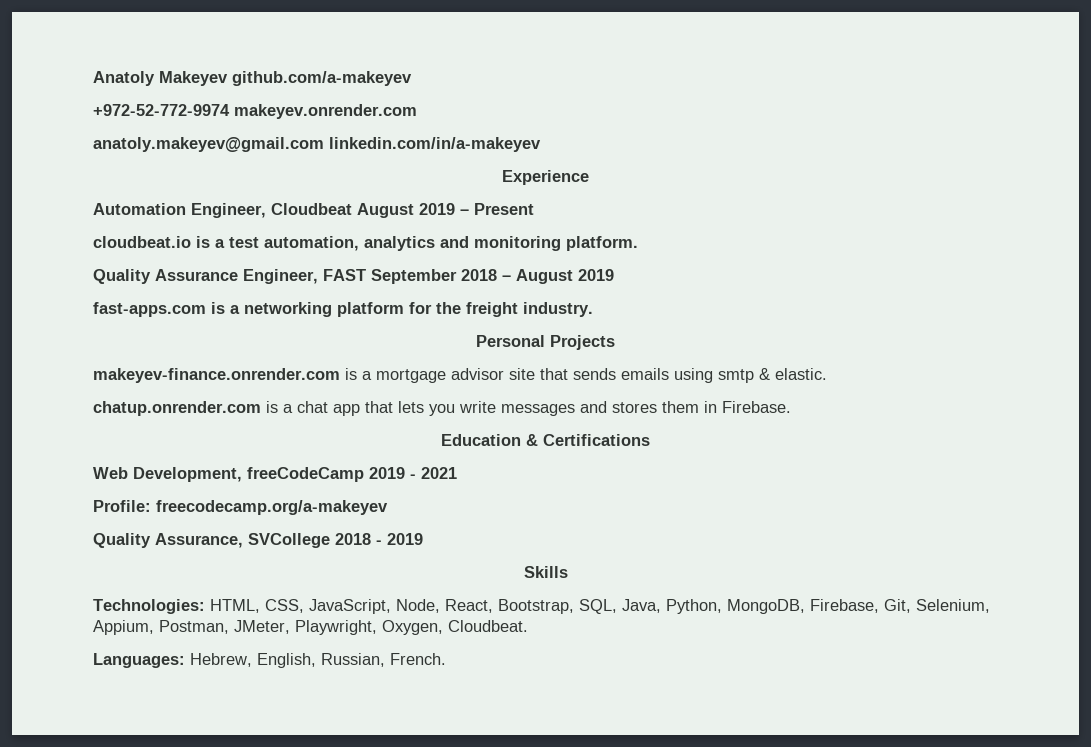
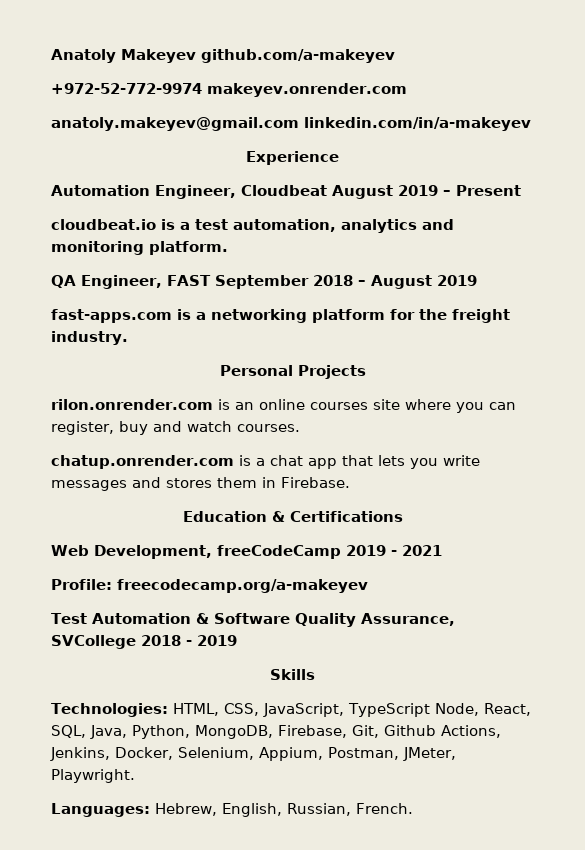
[93,269,238,284] Quality Assurance -> [51,275,76,288] QA
[93,368,827,383] makeyev-finance.onrender.com is a mortgage advisor site that sends emails using smtp & elastic. -> [51,399,516,413] [51,421,300,435] rilon.onrender.com is an online courses site where you can register, buy and watch courses.
(388, 507) none -> [51,613,290,624] Test Automation & Software
(391, 606) none -> [347,703,430,717] TypeScript
[498,599,574,614] Bootstrap, -> (531, 709) none
(911, 606) none -> [383,725,501,738] [50,747,173,761] Github Actions, Jenkins, Docker,
[295,620,528,635] Playwright, Oxygen, Cloudbeat. -> [51,769,135,783] Playwright.

